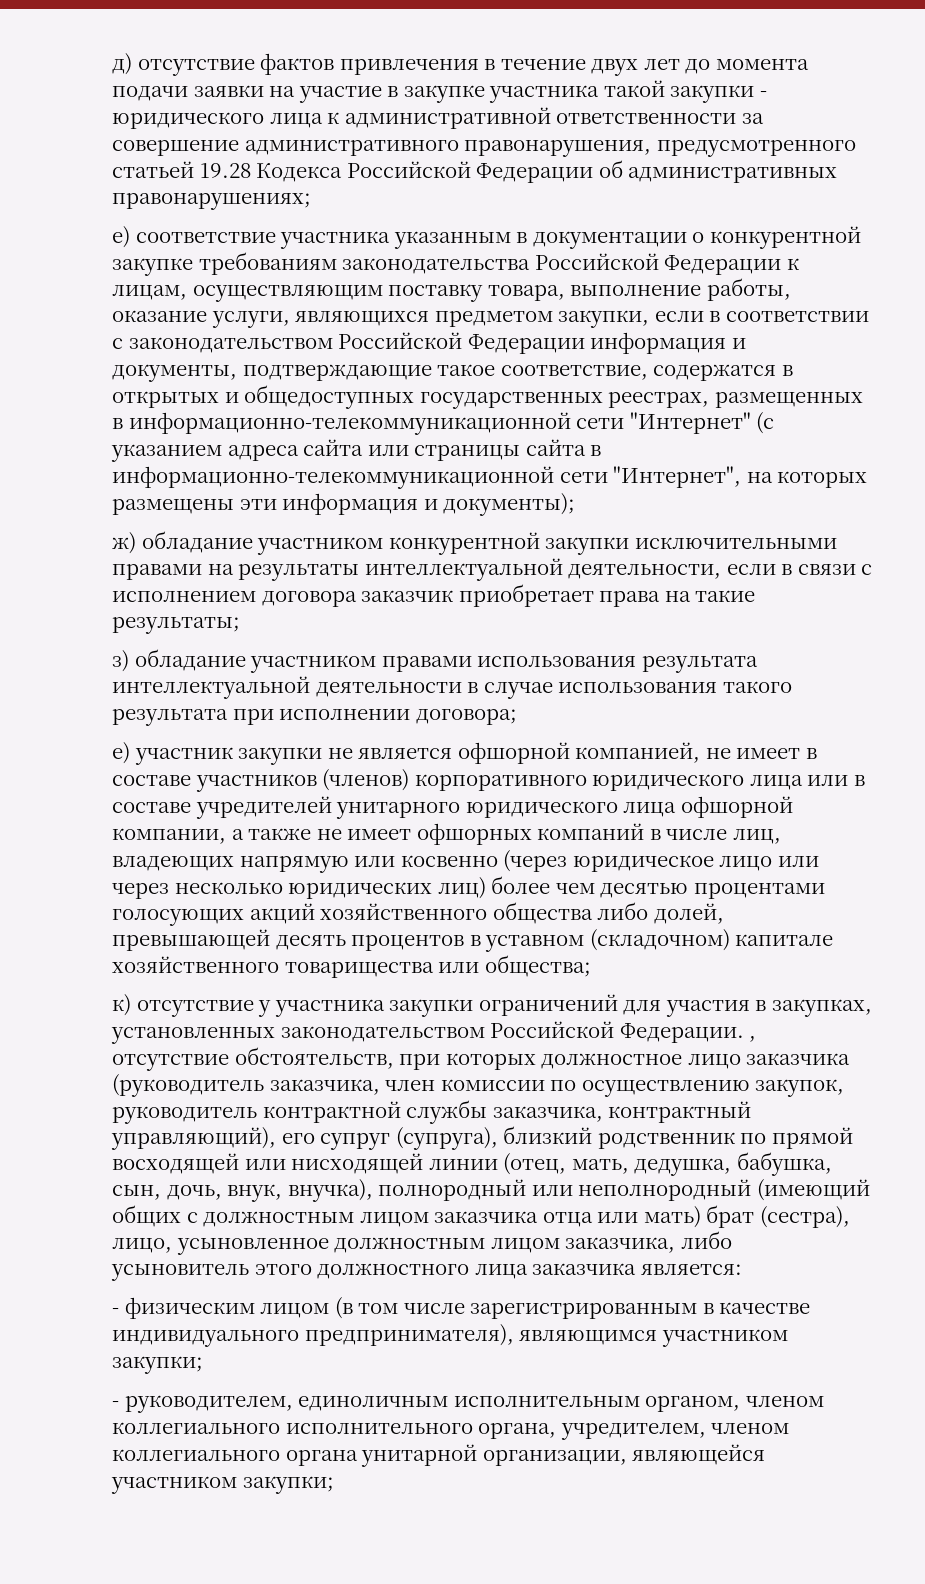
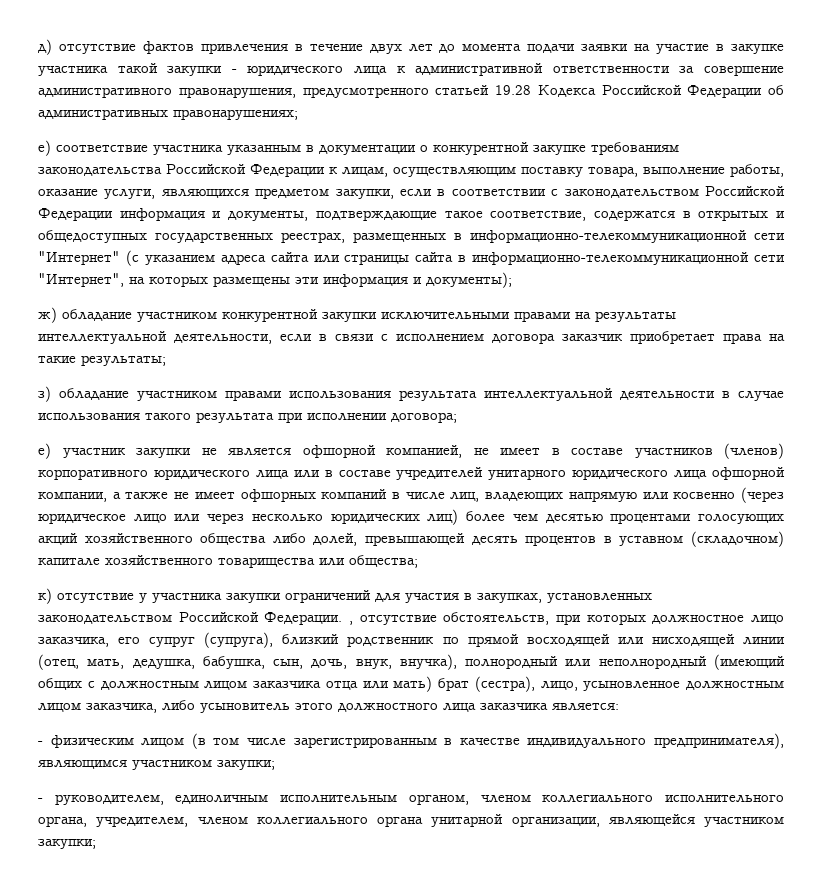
[746,1053,851,1065] [112,1074,845,1097] [112,1100,752,1124] [111,1127,276,1150] заказчика (руководитель заказчика, член комиссии по осуществлению закупок, руководитель контрактной службы заказчика, контрактный управляющий), -> [38,637,109,647] заказчика,

